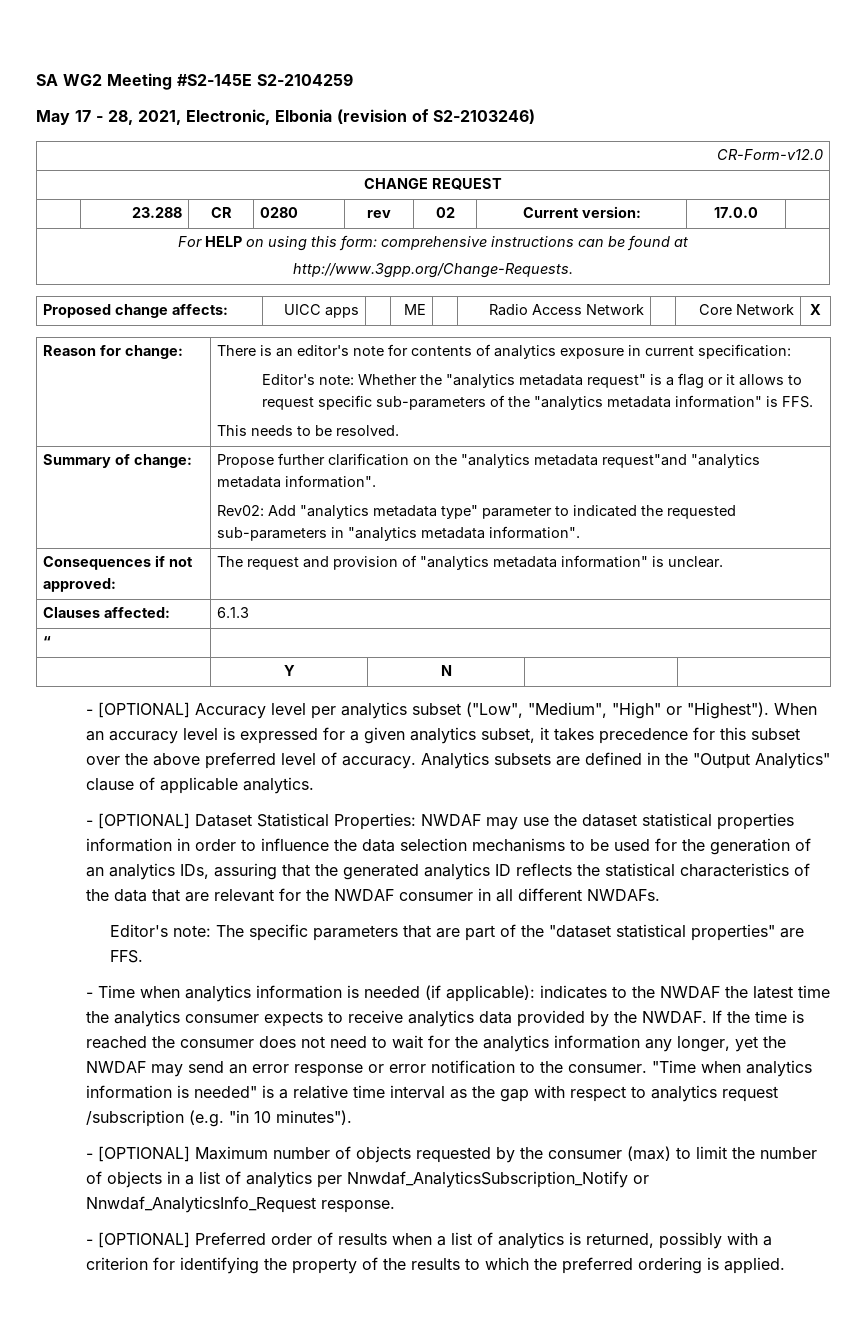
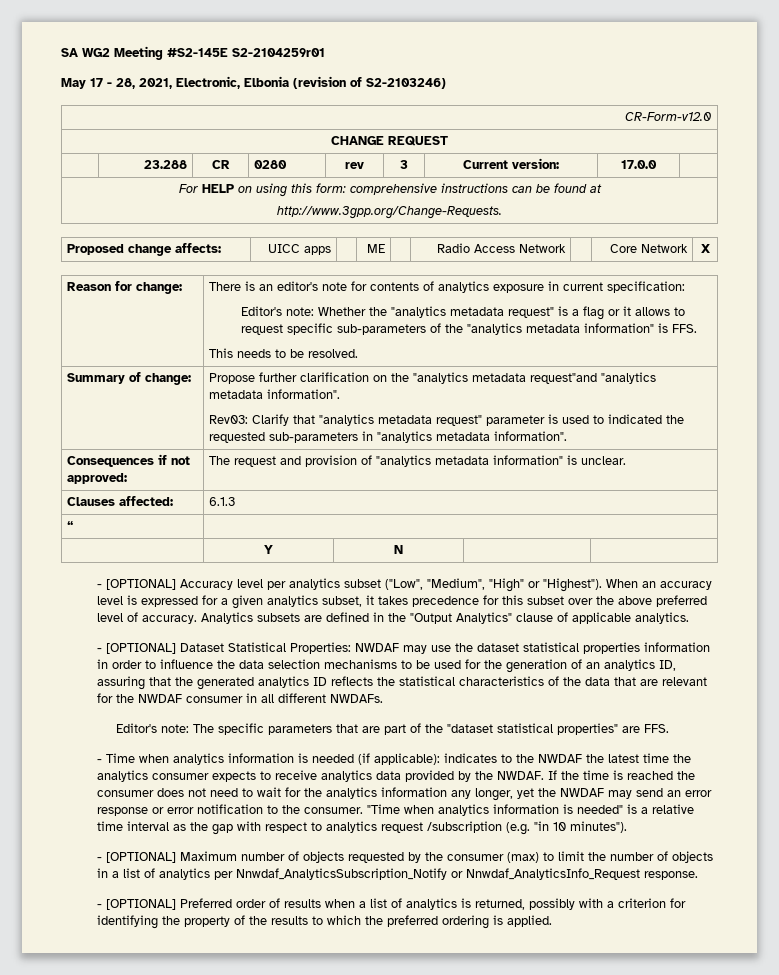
[257,73,353,86] S2-2104259 -> [232,48,325,57] S2-2104259r01
[435,207,455,218] 02 -> [400,160,408,169] 3
[217,505,553,519] Rev02: Add "analytics metadata type" parameter -> [208,414,589,426] Rev03: Clarify that "analytics metadata request" parameter is used
[179,864,209,879] IDs, -> [659,660,677,671] ID,

